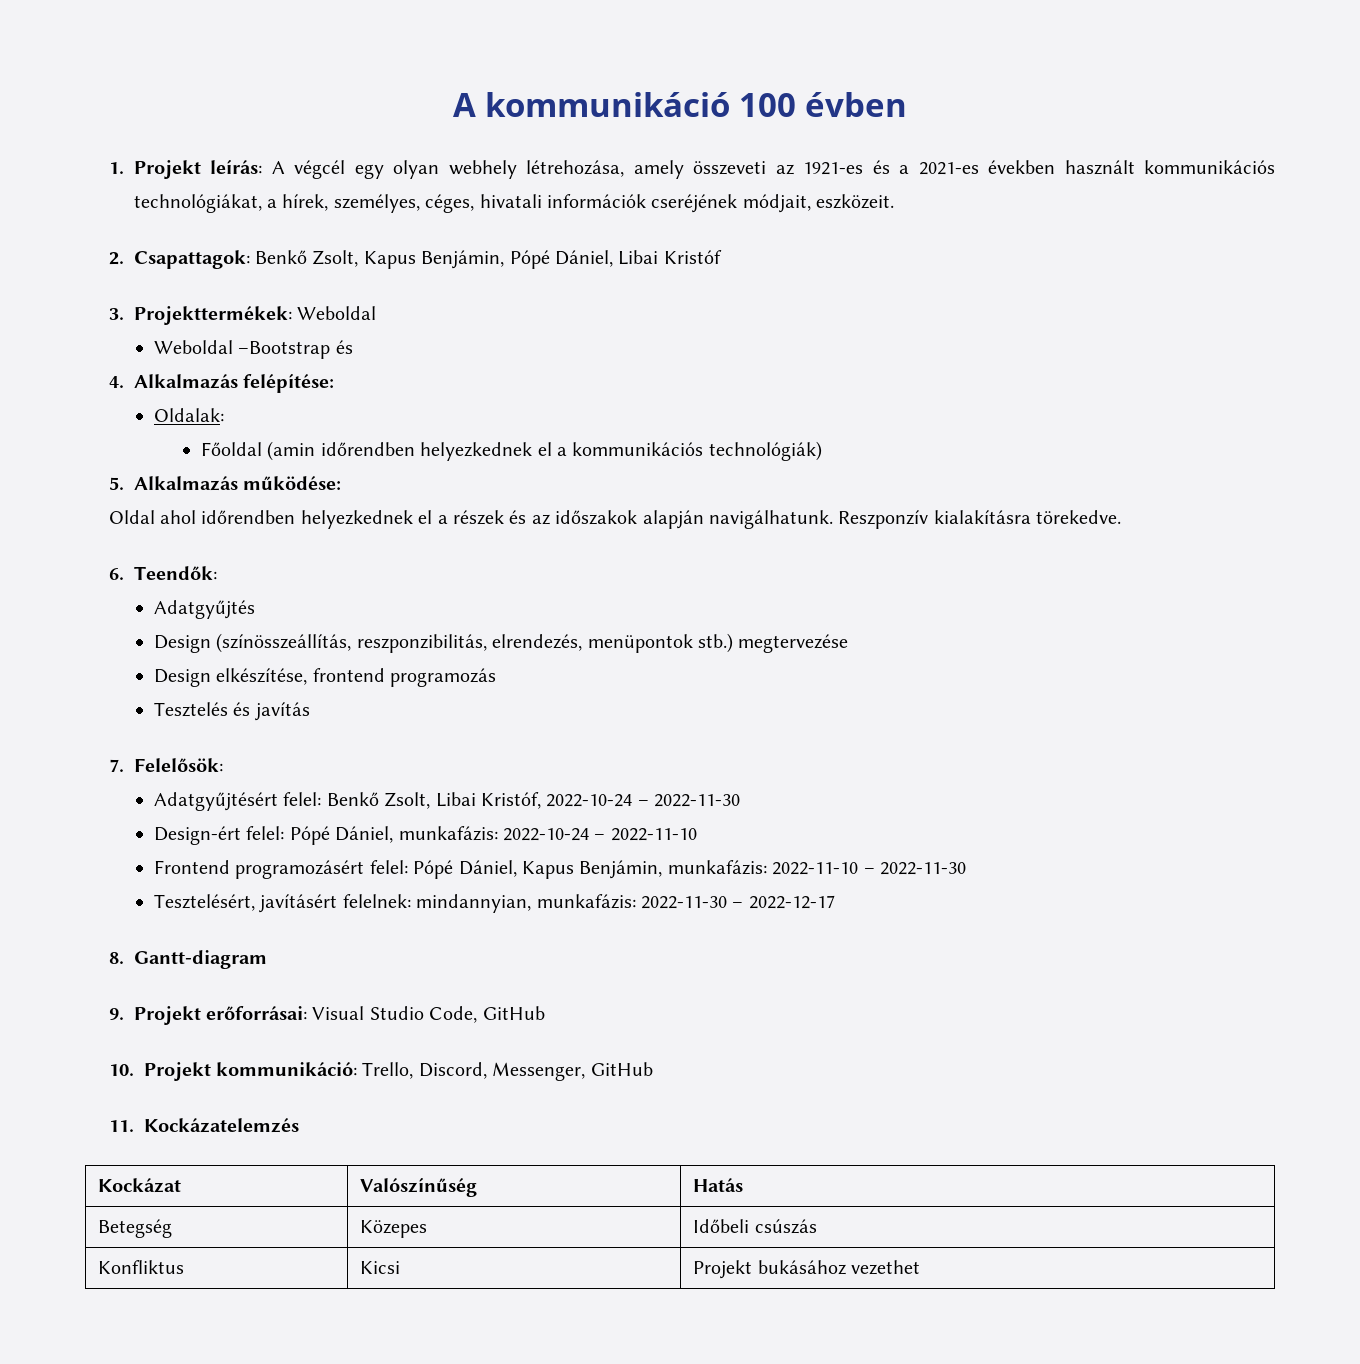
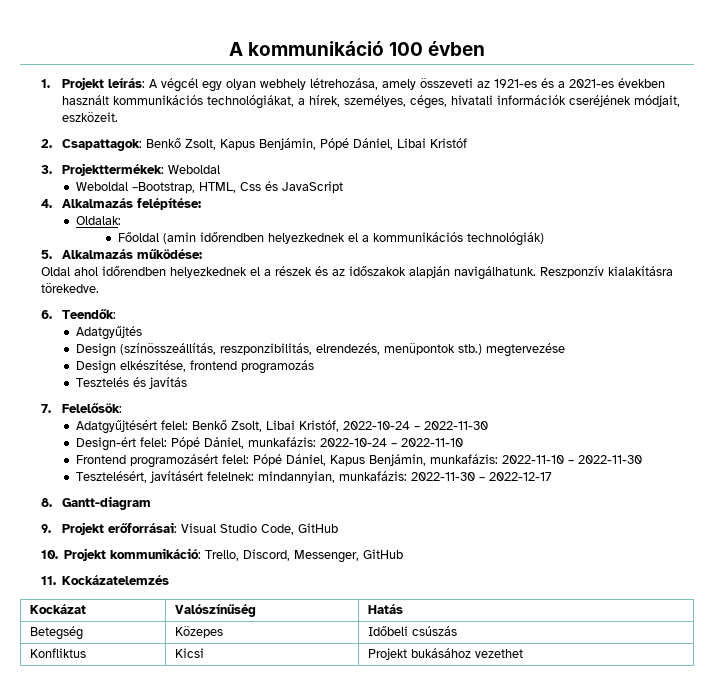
[238,340,353,359] –Bootstrap és -> [132,181,344,193] –Bootstrap, HTML, Css és JavaScript

